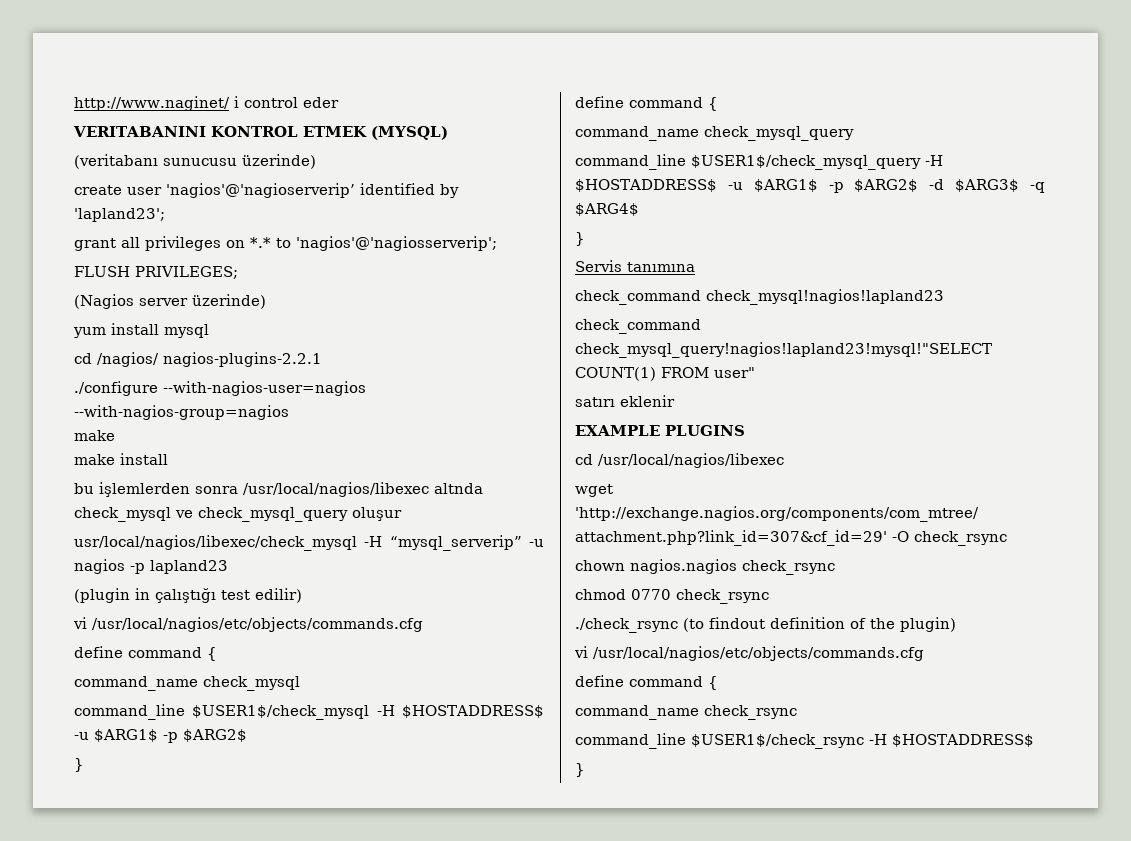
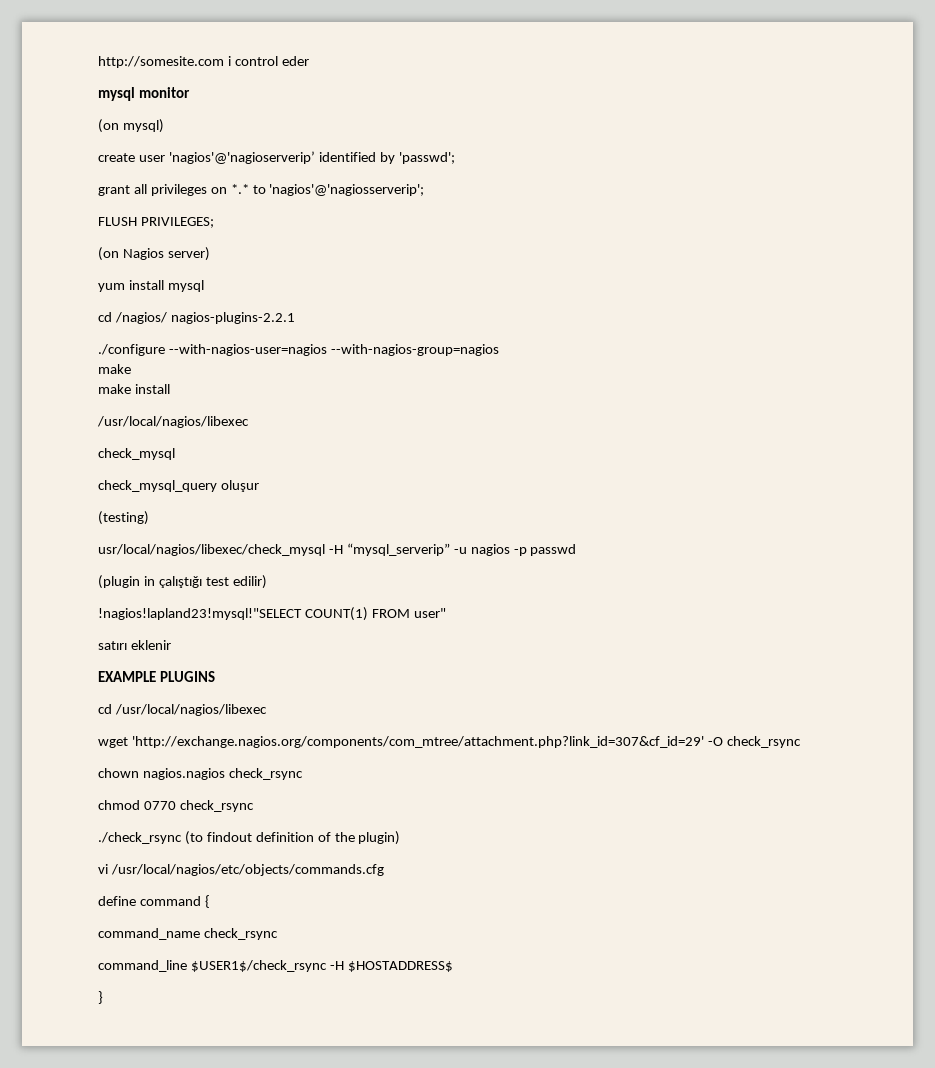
[74,96,230,111] http://www.naginet/ -> [98,56,224,68] http://somesite.com
[73,126,448,140] [74,154,316,169] VERITABANINI KONTROL ETMEK (MYSQL) // (veritabanı sunucusu üzerinde) -> [98,87,190,101] [98,119,164,133] mysql monitor // (on mysql)
[74,208,165,222] 'lapland23'; -> [398,152,455,164] 'passwd';
[74,294,266,309] (Nagios server üzerinde) -> [98,247,210,261] (on Nagios server)
[74,482,483,497] [74,507,193,522] bu işlemlerden sonra /usr/local/nagios/libexec altnda check_mysql ve -> [97,416,249,428] [98,448,175,460] /usr/local/nagios/libexec // check_mysql //
(402, 514) none -> [98,511,149,525] // (testing)
[150,560,228,574] lapland23 -> [530,544,577,556] passwd
[73,617,423,632] [74,646,217,661] [74,676,300,691] [74,704,544,720] [74,729,247,743] [74,758,84,772] [575,96,718,111] [575,126,854,141] [575,154,943,170] [575,179,1045,193] [575,203,639,216] [575,232,585,246] [575,260,695,272] [575,289,944,305] [575,319,701,334] [575,342,992,358] vi /usr/local/nagios/etc/objects/commands.cfg // define command { // command_name check_mysql // command_line $USER1$/check_mysql -H $HOSTADDRESS$ -u $ARG1$ -p $ARG2$ // } // define command { // command_name check_mysql_query // command_line $USER1$/check_mysql_query -H $HOSTADDRESS$ -u $ARG1$ -p $ARG2$ -d $ARG3$ -q $ARG4$ // } // Servis tanımına // check_command check_mysql!nagios!lapland23 // check_command check_mysql_query!nagios!lapland23!mysql!"SELECT -> [98,608,302,620] !nagios!lapland23!mysql!"SELECT

